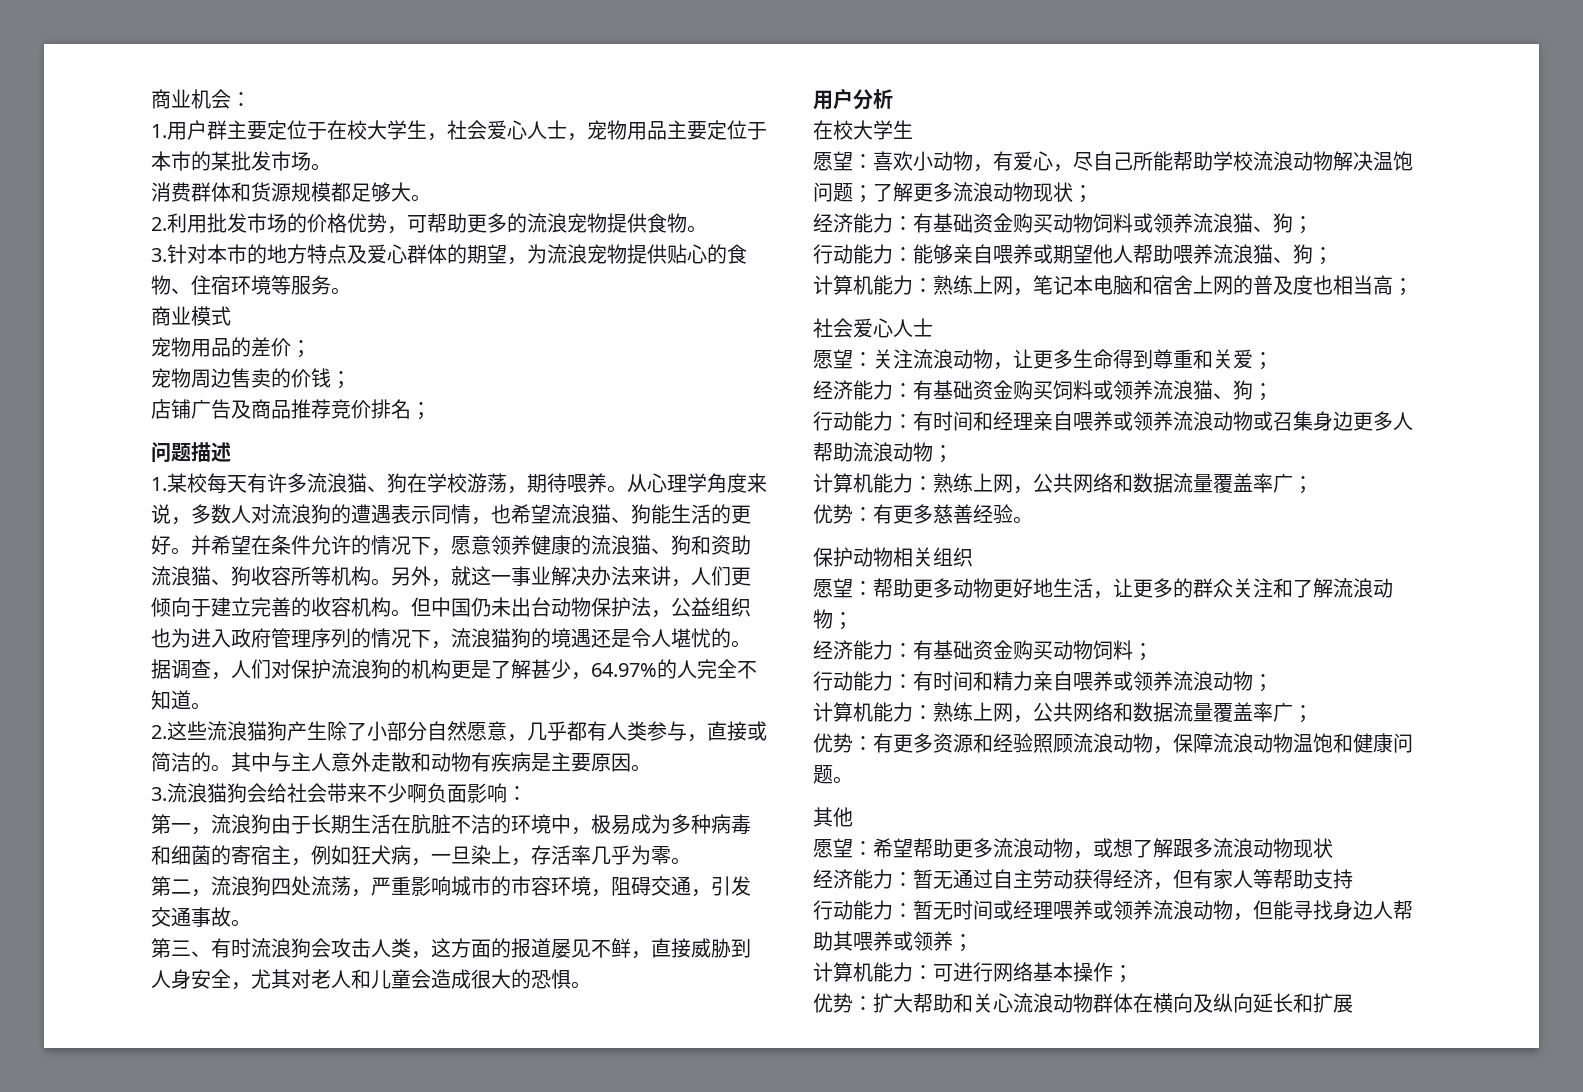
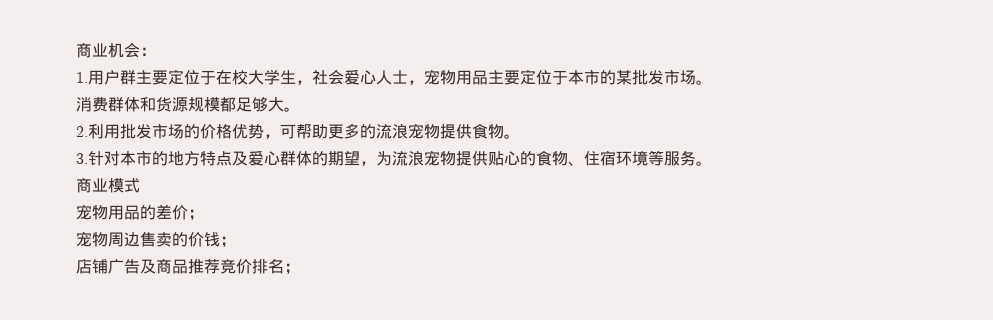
[151,442,231,463] [151,473,767,494] [151,504,751,525] [151,535,751,556] [151,566,751,587] [151,597,751,618] [151,628,751,649] [151,659,757,680] [151,690,211,710] [151,721,767,742] [151,752,651,772] [151,783,527,803] [151,814,751,835] [151,845,691,866] [151,876,751,897] [151,907,251,927] [151,938,751,959] [151,969,591,990] [813,88,893,110] [813,120,913,140] [813,151,1413,172] [813,182,1093,203] [813,213,1313,234] [813,244,1333,265] [813,275,1413,296] [813,318,933,338] [813,349,1273,370] [813,380,1273,401] [813,411,1413,431] [813,442,953,463] [813,473,1313,494] [813,504,1033,524] [813,547,973,567] [813,578,1393,599] [813,609,853,630] [813,640,1153,661] [813,671,1273,692] [813,702,1313,723] [813,733,1413,754] [813,765,853,784] [813,807,853,827] [813,838,1333,859] [813,869,1353,890] [813,900,1413,921] [813,931,973,952] [813,962,1133,983] [813,993,1353,1013] // 问题描述 // 1.某校每天有许多流浪猫、狗在学校游荡，期待喂养。从心理学角度来说，多数人对流浪狗的遭遇表示同情，也希望流浪猫、狗能生活的更好。并希望在条件允许的情况下，愿意领养健康的流浪猫、狗和资助流浪猫、狗收容所等机构。另外，就这一事业解决办法来讲，人们更倾向于建立完善的收容机构。但中国仍未出台动物保护法，公益组织也为进入政府管理序列的情况下，流浪猫狗的境遇还是令人堪忧的。据调查，人们对保护流浪狗的机构更是了解甚少，64.97%的人完全不知道。 // 2.这些流浪猫狗产生除了小部分自然愿意，几乎都有人类参与，直接或简洁的。其中与主人意外走散和动物有疾病是主要原因。 // 3.流浪猫狗会给社会带来不少啊负面影响： // 第一，流浪狗由于长期生活在肮脏不洁的环境中，极易成为多种病毒和细菌的寄宿主，例如狂犬病，一旦染上，存活率几乎为零。 // 第二，流浪狗四处流荡，严重影响城市的市容环境，阻碍交通，引发交通事故。 // 第三、有时流浪狗会攻击人类，这方面的报道屡见不鲜，直接威胁到人身安全，尤其对老人和儿童会造成很大的恐惧。 // 用户分析 // 在校大学生 // 愿望：喜欢小动物，有爱心，尽自己所能帮助学校流浪动物解决温饱问题；了解更多流浪动物现状； // 经济能力：有基础资金购买动物饲料或领养流浪猫、狗； // 行动能力：能够亲自喂养或期望他人帮助喂养流浪猫、狗； // 计算机能力：熟练上网，笔记本电脑和宿舍上网的普及度也相当高； // 社会爱心人士 // 愿望：关注流浪动物，让更多生命得到尊重和关爱； // 经济能力：有基础资金购买饲料或领养流浪猫、狗； // 行动能力：有时间和经理亲自喂养或领养流浪动物或召集身边更多人帮助流浪动物； // 计算机能力：熟练上网，公共网络和数据流量覆盖率广； // 优势：有更多慈善经验。 // 保护动物相关组织 // 愿望：帮助更多动物更好地生活，让更多的群众关注和了解流浪动物； // 经济能力：有基础资金购买动物饲料； // 行动能力：有时间和精力亲自喂养或领养流浪动物； // 计算机能力：熟练上网，公共网络和数据流量覆盖率广； // 优势：有更多资源和经验照顾流浪动物，保障流浪动物温饱和健康问题。 // 其他 // 愿望：希望帮助更多流浪动物，或想了解跟多流浪动物现状 // 经济能力：暂无通过自主劳动获得经济，但有家人等帮助支持 // 行动能力：暂无时间或经理喂养或领养流浪动物，但能寻找身边人帮助其喂养或领养； // 计算机能力：可进行网络基本操作； // 优势：扩大帮助和关心流浪动物群体在横向及纵向延长和扩展 -> (300, 269) none

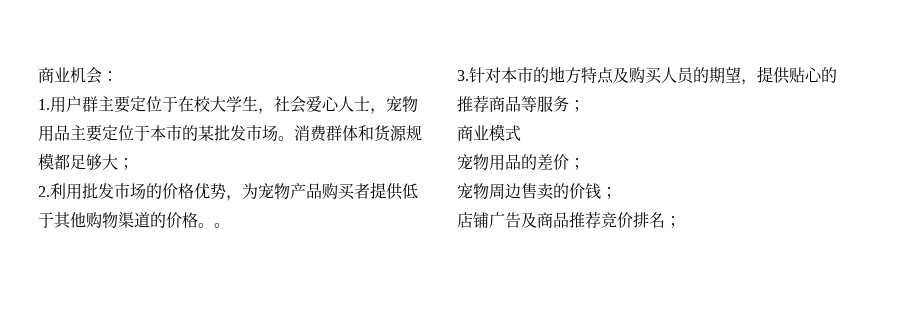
(712, 82) // -> (294, 138) none
[284,107,300,112] 。 -> [118,158,134,170] ；
[280,123,504,139] 可帮助更多的流浪宠物提供食物 -> [242,182,418,200] [38,212,214,229] 为宠物产品购买者提供低于其他购物渠道的价格。
[248,150,712,166] 爱心群体的期望，为流浪宠物提供贴心的食物、住宿环境等服务。 -> [629,66,837,85] [457,95,585,113] 购买人员的期望，提供贴心的推荐商品等服务；

